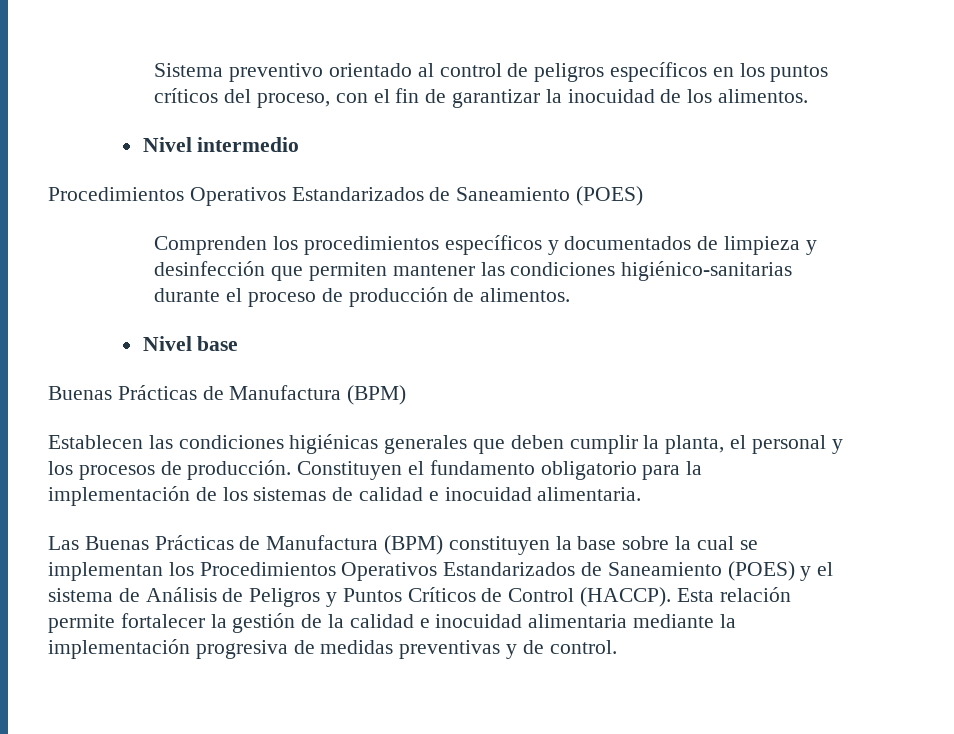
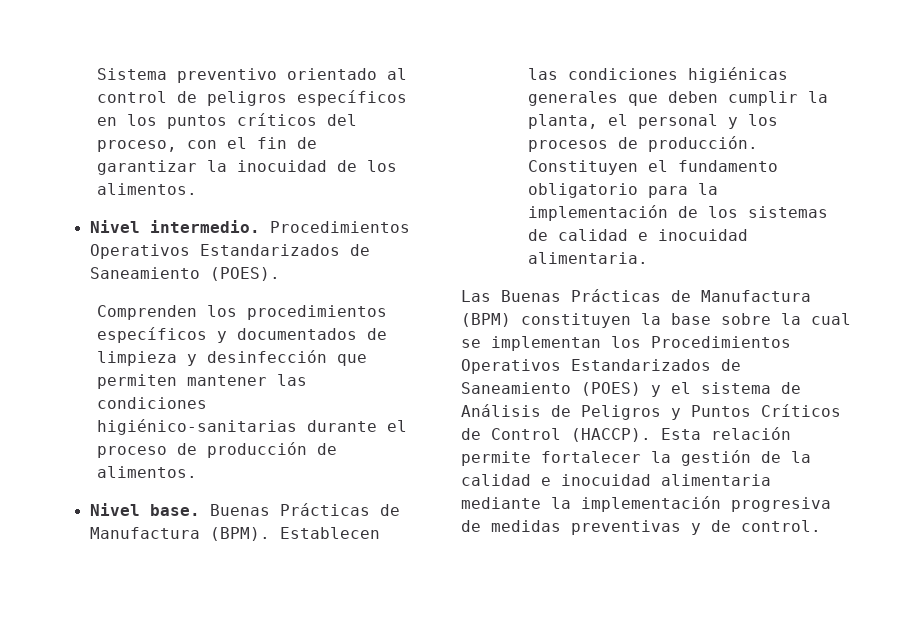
[197,137,300,152] [48,186,644,206] intermedio // Procedimientos Operativos Estandarizados de Saneamiento (POES) -> [149,220,410,233] [89,244,370,259] [89,267,280,281] intermedio. Procedimientos Operativos Estandarizados de Saneamiento (POES).
[197,336,239,351] [48,385,407,405] base // Buenas Prácticas de Manufactura (BPM) // -> [149,503,400,516] [89,527,270,541] base. Buenas Prácticas de Manufactura (BPM).

